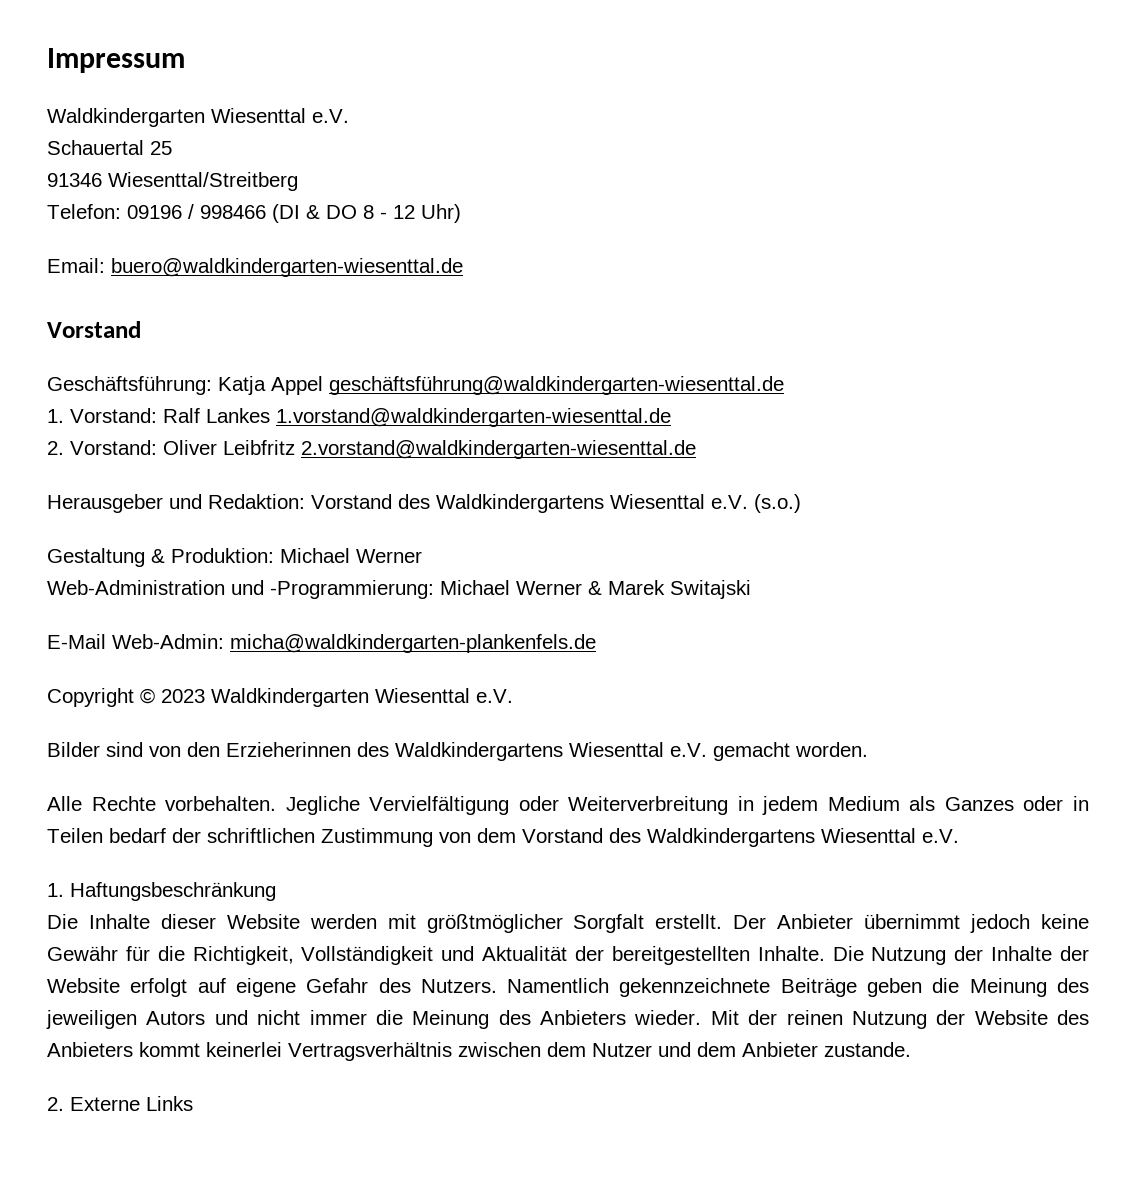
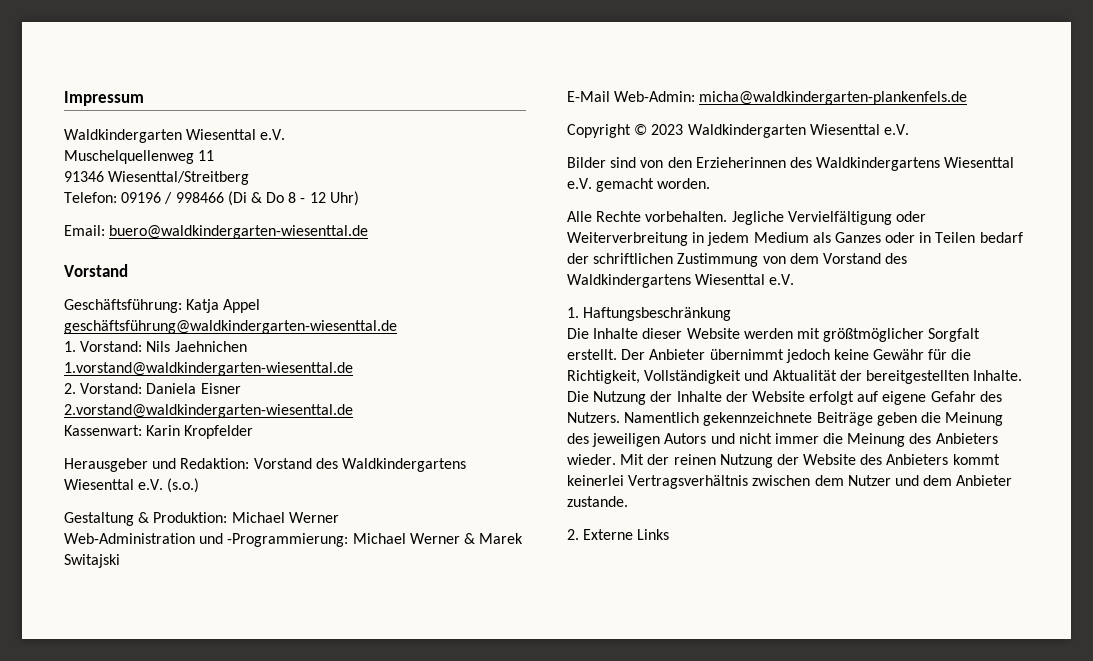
[47,140,172,155] Schauertal 25 -> [64,150,215,164] Muschelquellenweg 11
[272,204,357,223] (DI & DO -> [227,191,285,206] (Di & Do
[163,408,270,423] Ralf Lankes -> [146,341,247,352] Nils Jaehnichen
[163,440,295,455] Oliver Leibfritz -> [146,383,241,394] Daniela Eisner
(696, 449) none -> [64,425,254,439] // Kassenwart: Karin Kropfelder

